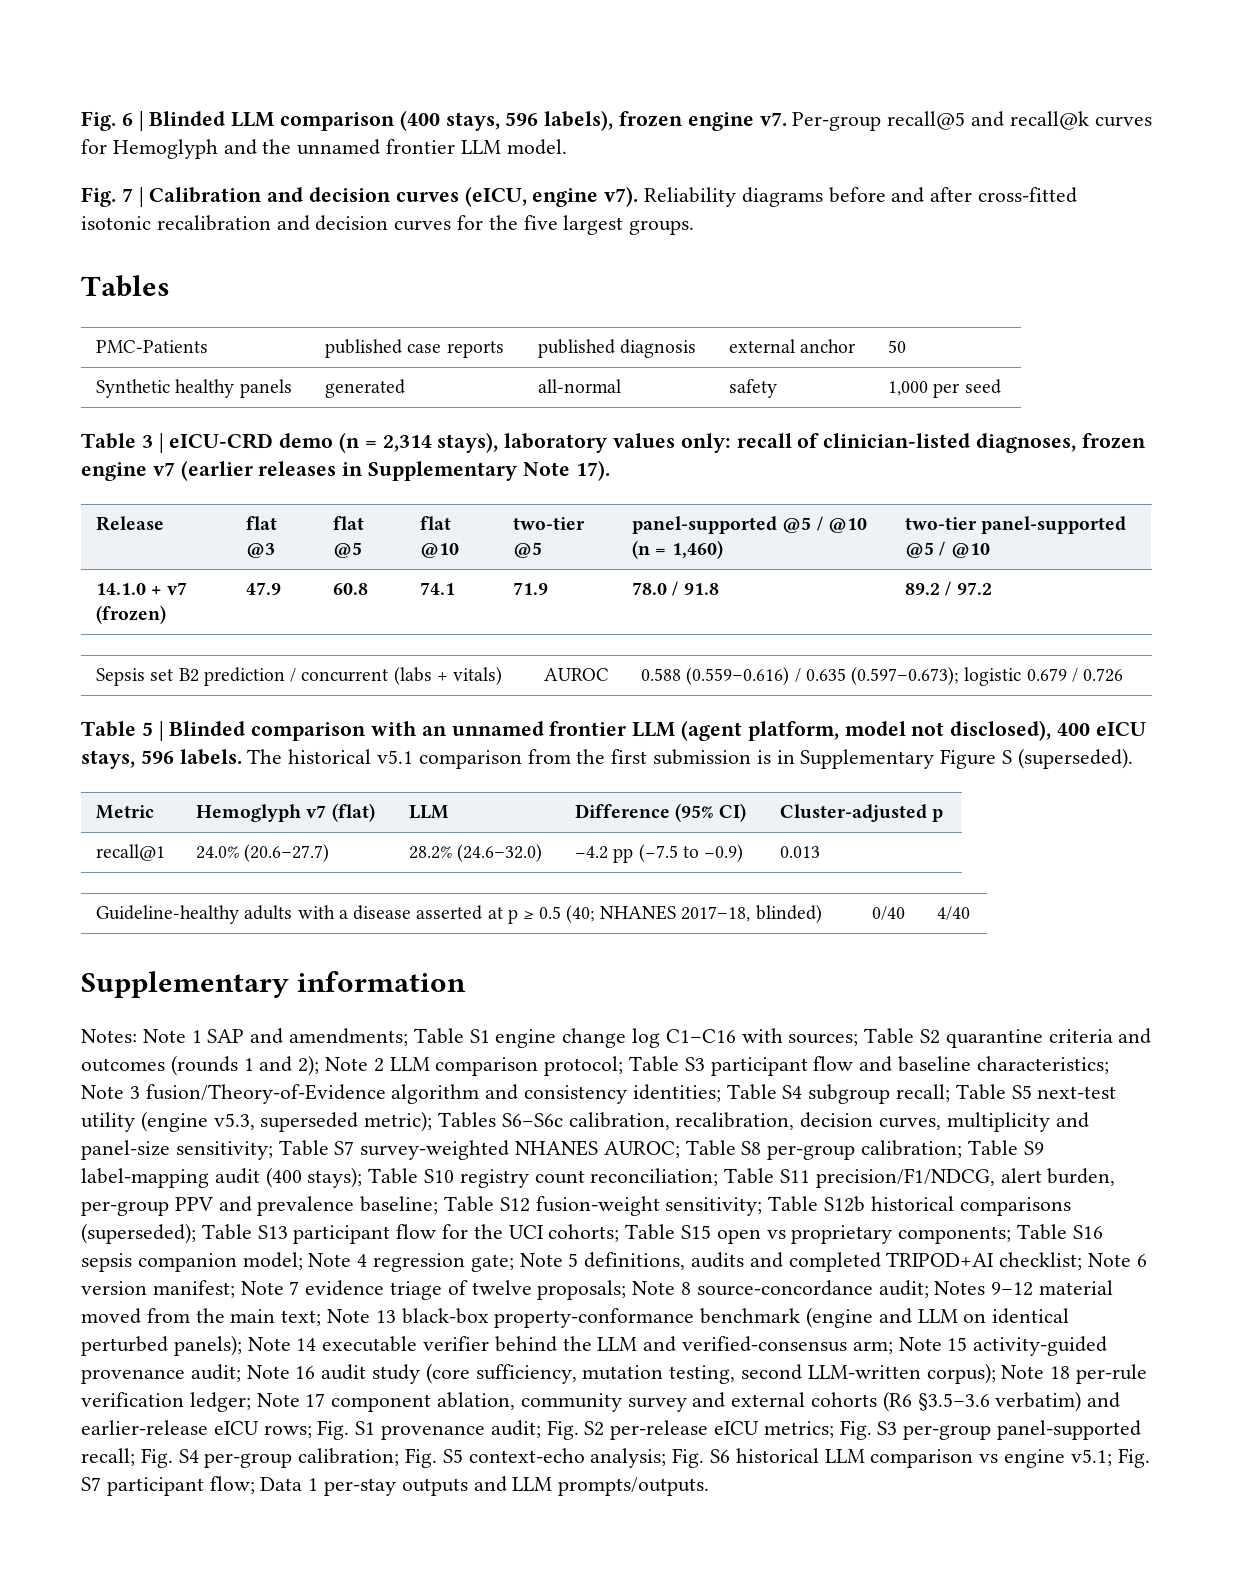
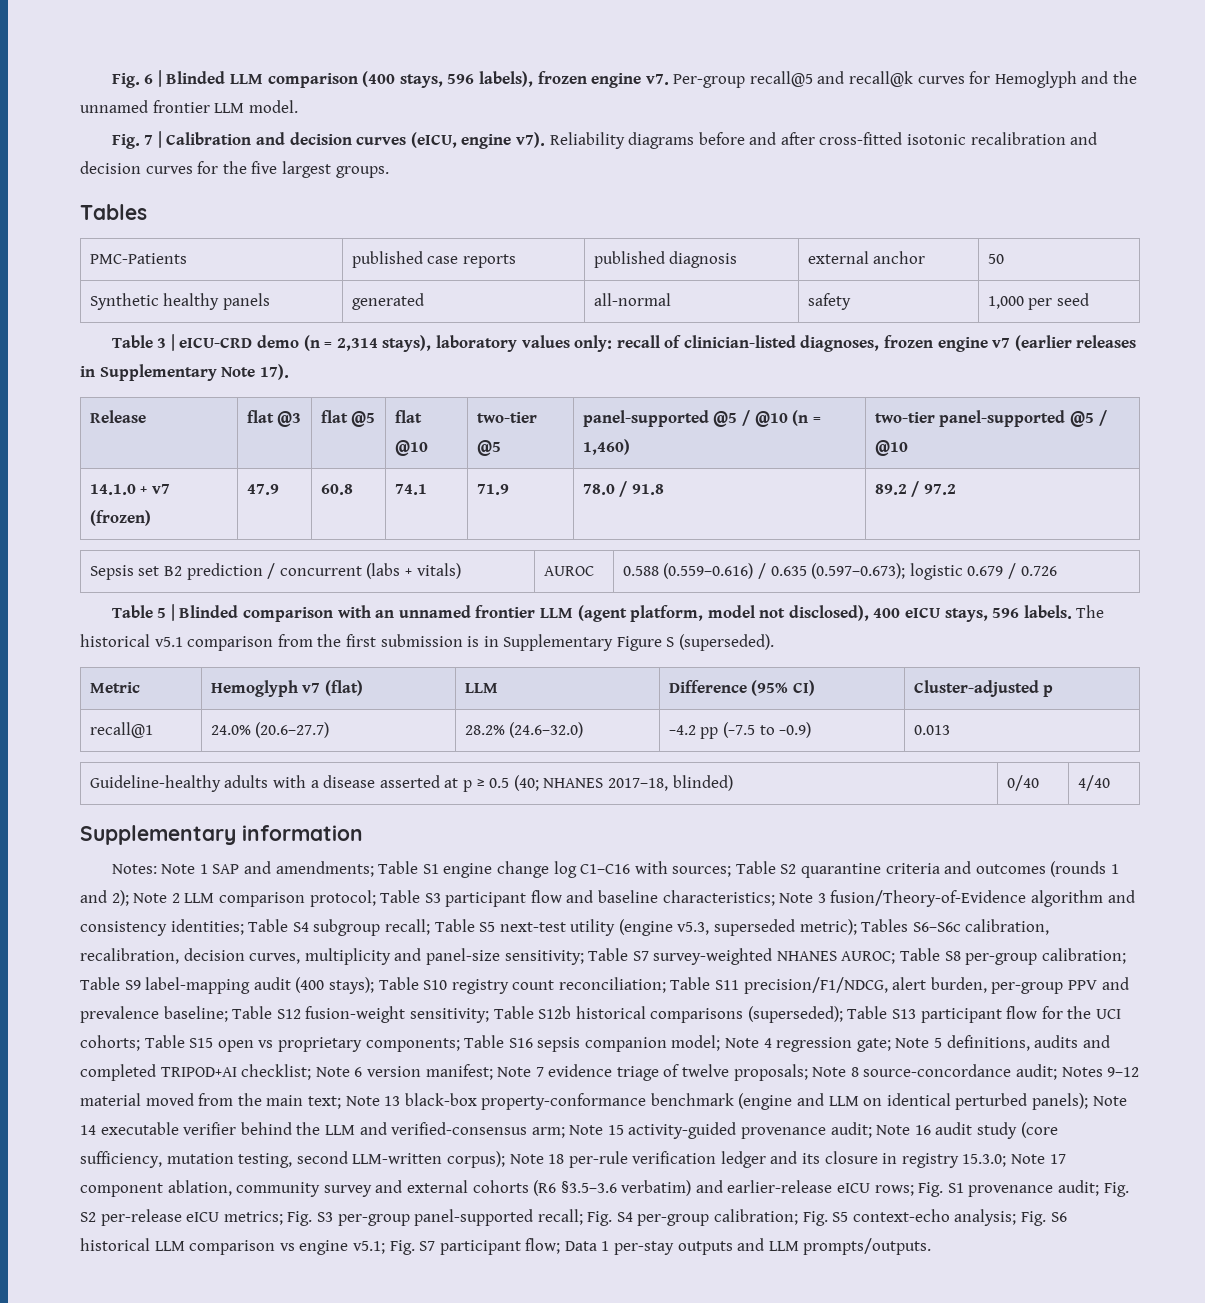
[189,1392,251,1412] ledger; -> [720,1151,1007,1168] ledger and its closure in registry 15.3.0;

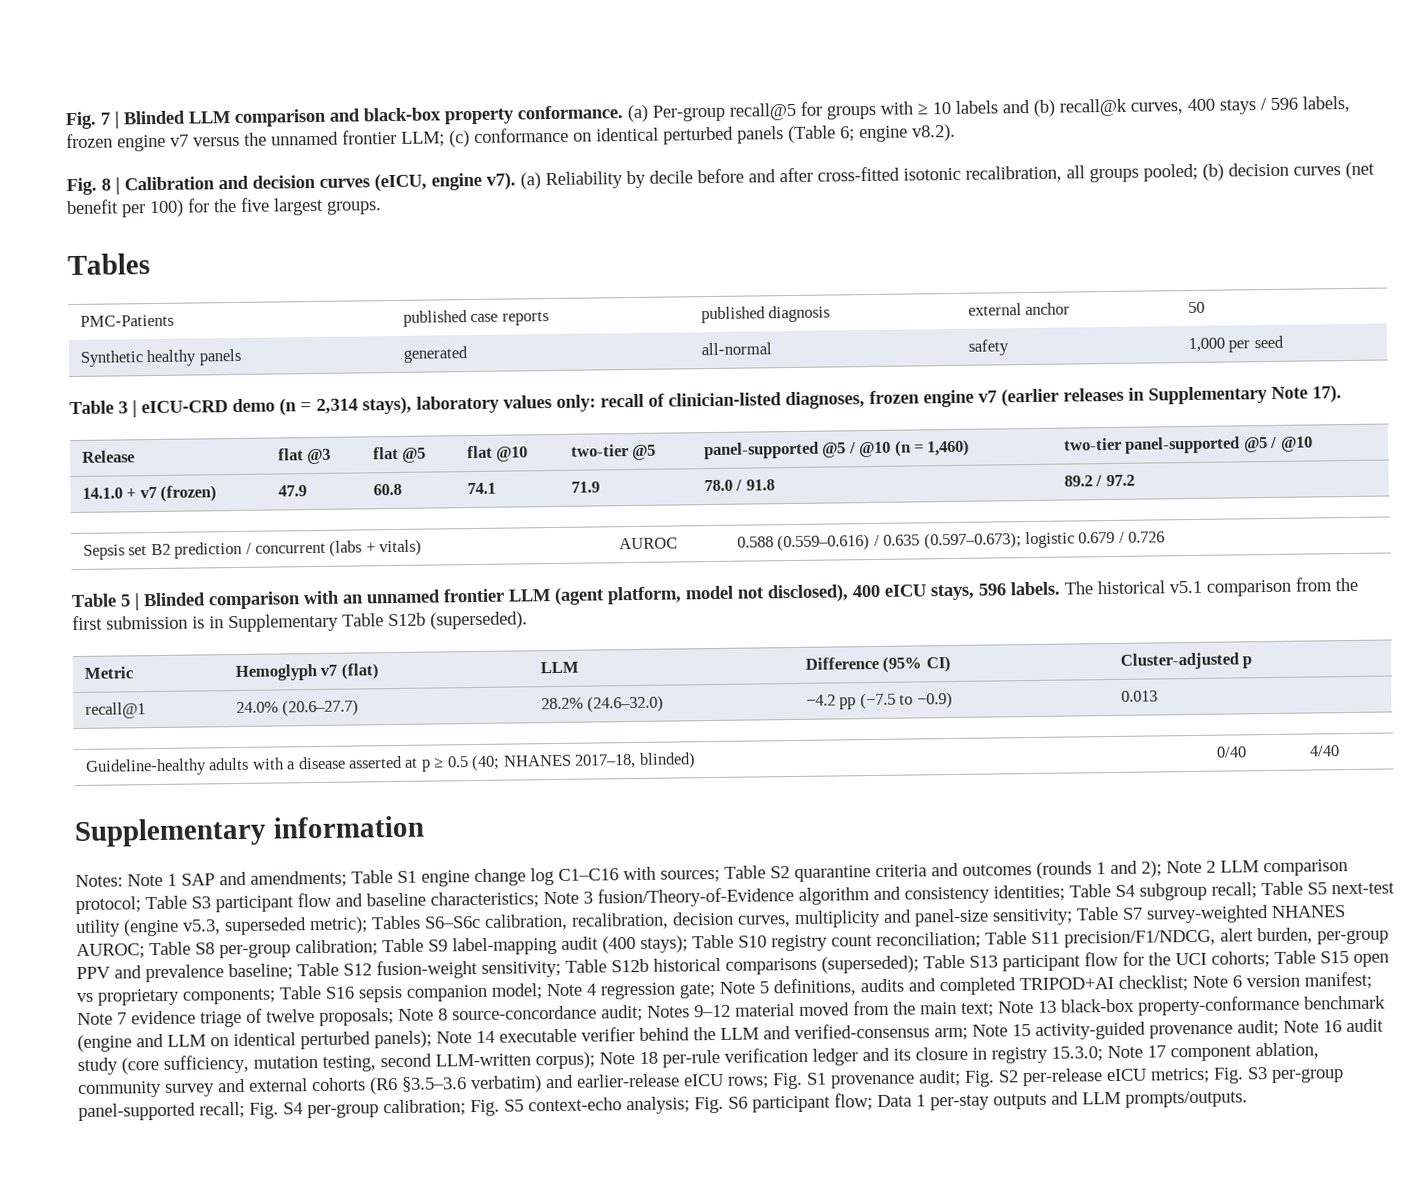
[111,73,154,88] Fig. 6 -> [65,111,110,130] Fig. 7
[362,71,1138,88] [80,100,298,113] [111,134,154,149] (400 stays, 596 labels), frozen engine v7. Per-group recall@5 and recall@k curves for Hemoglyph and the unnamed frontier LLM model. // Fig. 7 -> [329,95,1350,125] [66,123,956,152] [66,177,111,196] and black-box property conformance. (a) Per-group recall@5 for groups with ≥ 10 labels and (b) recall@k curves, 400 stays / 596 labels, frozen engine v7 versus the unnamed frontier LLM; (c) conformance on identical perturbed panels (Table 6; engine v8.2). // Fig. 8
[549,132,695,149] Reliability diagrams -> [520,170,693,190] (a) Reliability by decile
[970,132,1098,145] [80,161,193,174] recalibration and decision curves -> [965,161,1375,183] [66,199,184,218] recalibration, all groups pooled; (b) decision curves (net benefit per 100)
[616,636,675,651] Figure S -> [342,612,426,627] Table S12b
[80,1238,436,1255] historical LLM comparison vs engine v5.1; Fig. S7 -> (748, 1102) none

